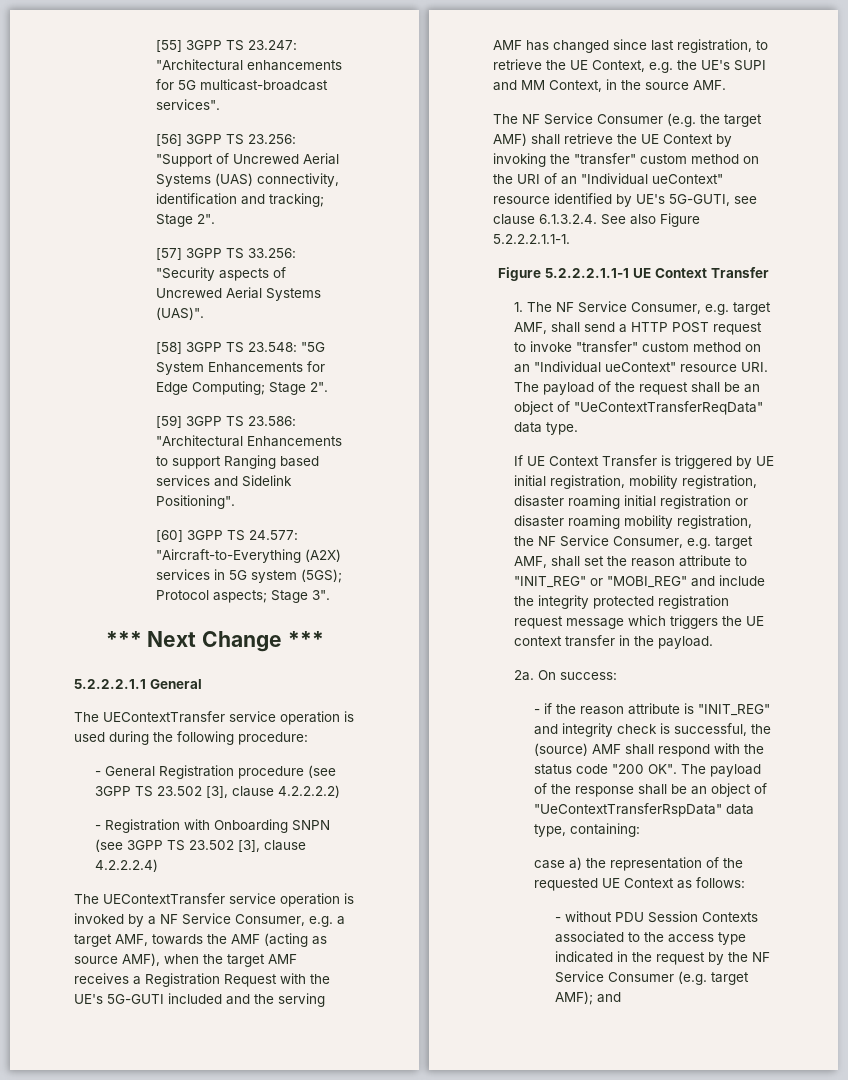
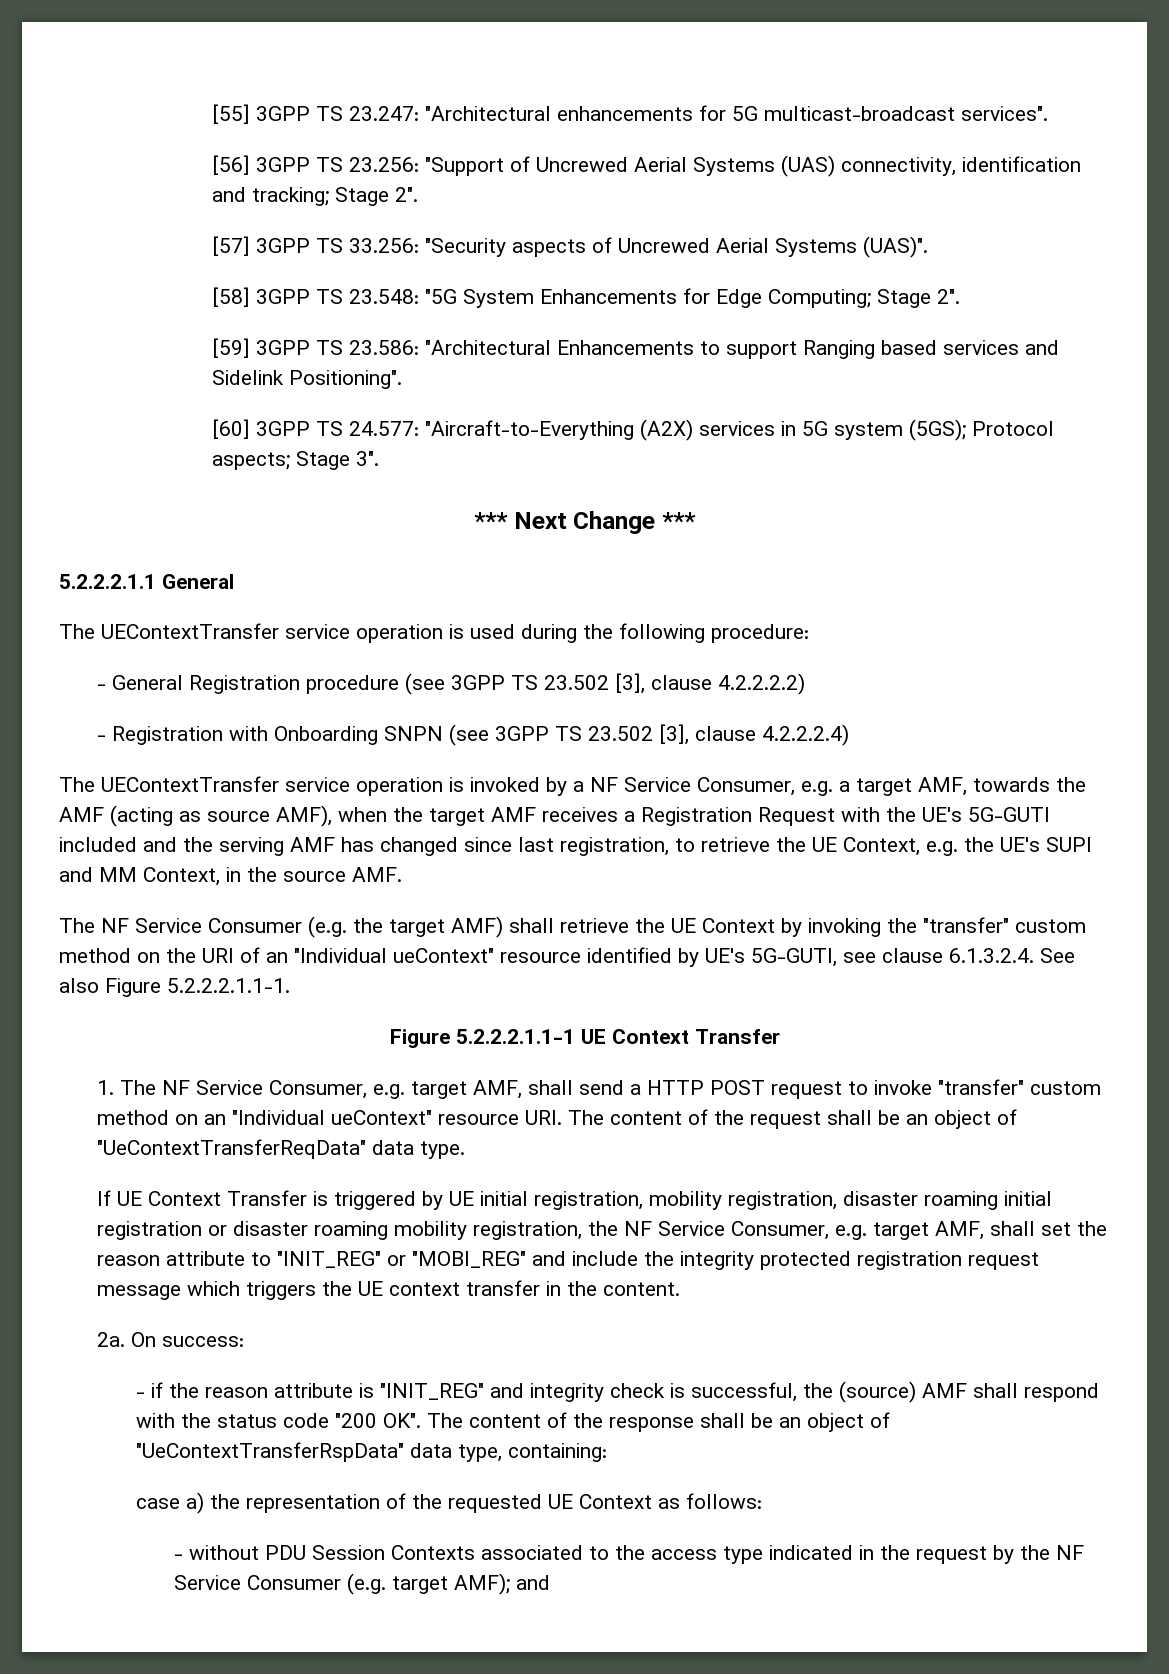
[542,382,594,395] payload -> [610,1111,683,1125] content
[657,636,713,649] payload. -> [603,1282,681,1296] content.
[710,764,762,777] payload -> [468,1414,541,1428] content

